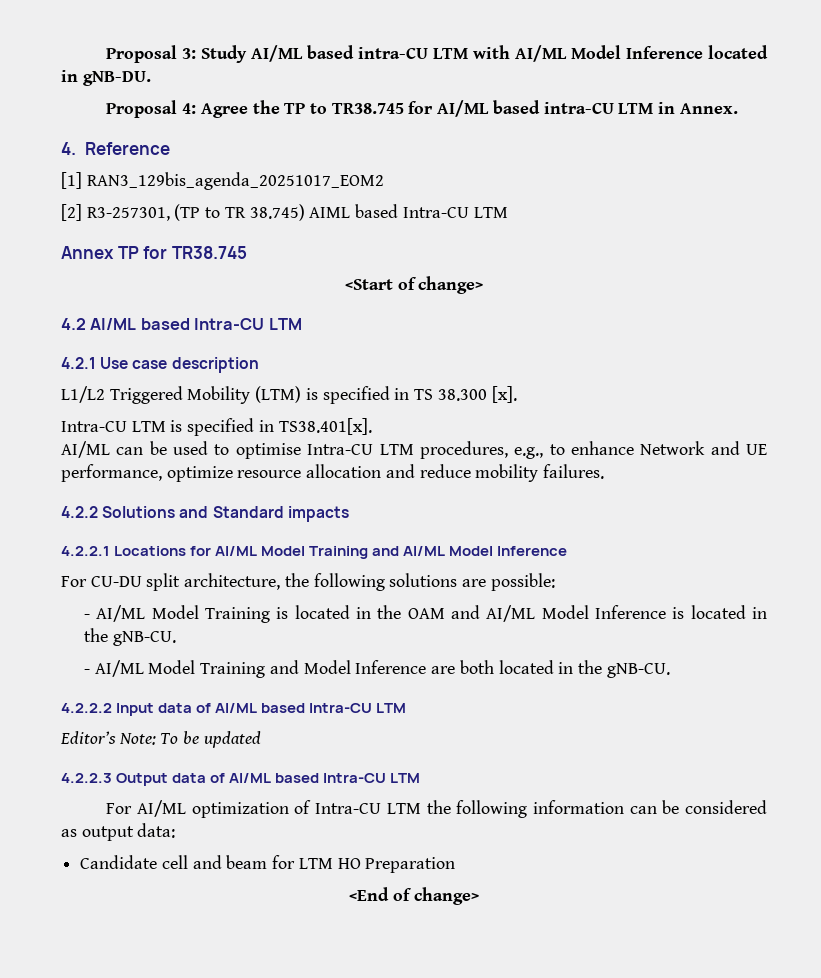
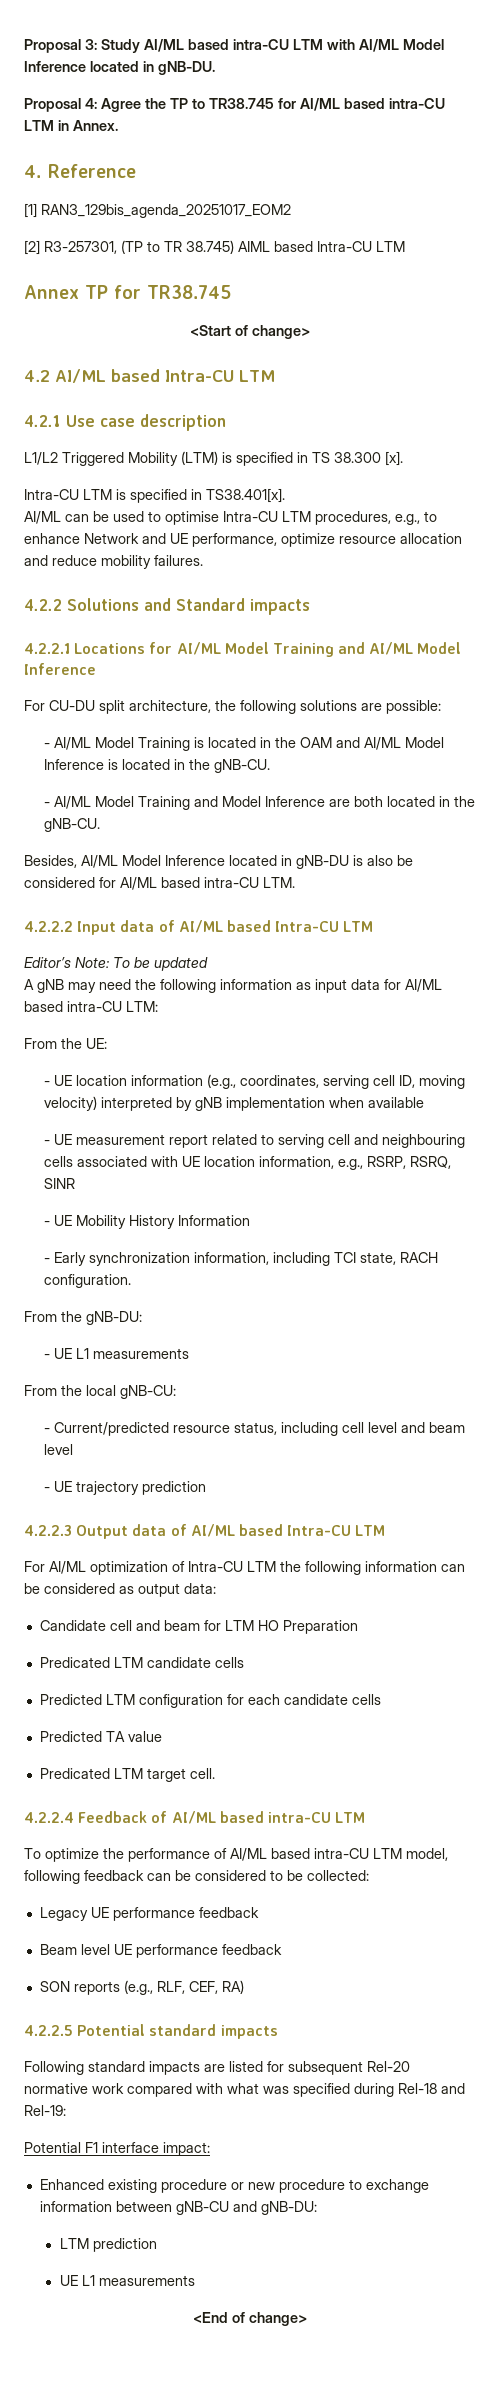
(670, 670) none -> [24,855,413,869] [24,877,295,890] // Besides, AI/ML Model Inference located in gNB-DU is also be considered for AI/ML based intra-CU LTM.
(261, 739) none -> [24,979,442,993] [24,1001,158,1012] [24,1038,107,1049] [43,1074,465,1089] [43,1096,424,1111] [43,1134,465,1148] [43,1156,451,1170] [43,1178,75,1189] [43,1215,250,1229] [43,1252,438,1266] [43,1274,131,1288] [24,1311,142,1325] [43,1348,189,1359] [24,1385,176,1399] [43,1422,465,1436] [43,1444,73,1455] [43,1481,206,1495] // A gNB may need the following information as input data for AI/ML based intra-CU LTM: // From the UE: // - UE location information (e.g., coordinates, serving cell ID, moving velocity) interpreted by gNB implementation when available // - UE measurement report related to serving cell and neighbouring cells associated with UE location information, e.g., RSRP, RSRQ, SINR // - UE Mobility History Information // - Early synchronization information, including TCI state, RACH configuration. // From the gNB-DU: // - UE L1 measurements // From the local gNB-CU: // - Current/predicted resource status, including cell level and beam level // - UE trajectory prediction
(456, 865) none -> [39,1657,244,1668] [39,1694,381,1708] [39,1731,162,1742] [39,1768,215,1782] [24,1811,366,1824] [24,1848,448,1862] [24,1870,369,1884] [39,1907,259,1921] [39,1944,282,1958] [39,1980,244,1995] [24,2024,278,2039] [24,2061,410,2075] [24,2083,465,2097] [24,2105,66,2116] [24,2142,210,2156] [39,2179,429,2193] [39,2201,317,2215] [59,2238,157,2252] [59,2275,195,2286] // Predicated LTM candidate cells // Predicted LTM configuration for each candidate cells // Predicted TA value // Predicated LTM target cell. // 4.2.2.4 Feedback of AI/ML based intra-CU LTM // To optimize the performance of AI/ML based intra-CU LTM model, following feedback can be considered to be collected: // Legacy UE performance feedback // Beam level UE performance feedback // SON reports (e.g., RLF, CEF, RA) // 4.2.2.5 Potential standard impacts // Following standard impacts are listed for subsequent Rel-20 normative work compared with what was specified during Rel-18 and Rel-19: // Potential F1 interface impact: // Enhanced existing procedure or new procedure to exchange information between gNB-CU and gNB-DU: // LTM prediction // UE L1 measurements

